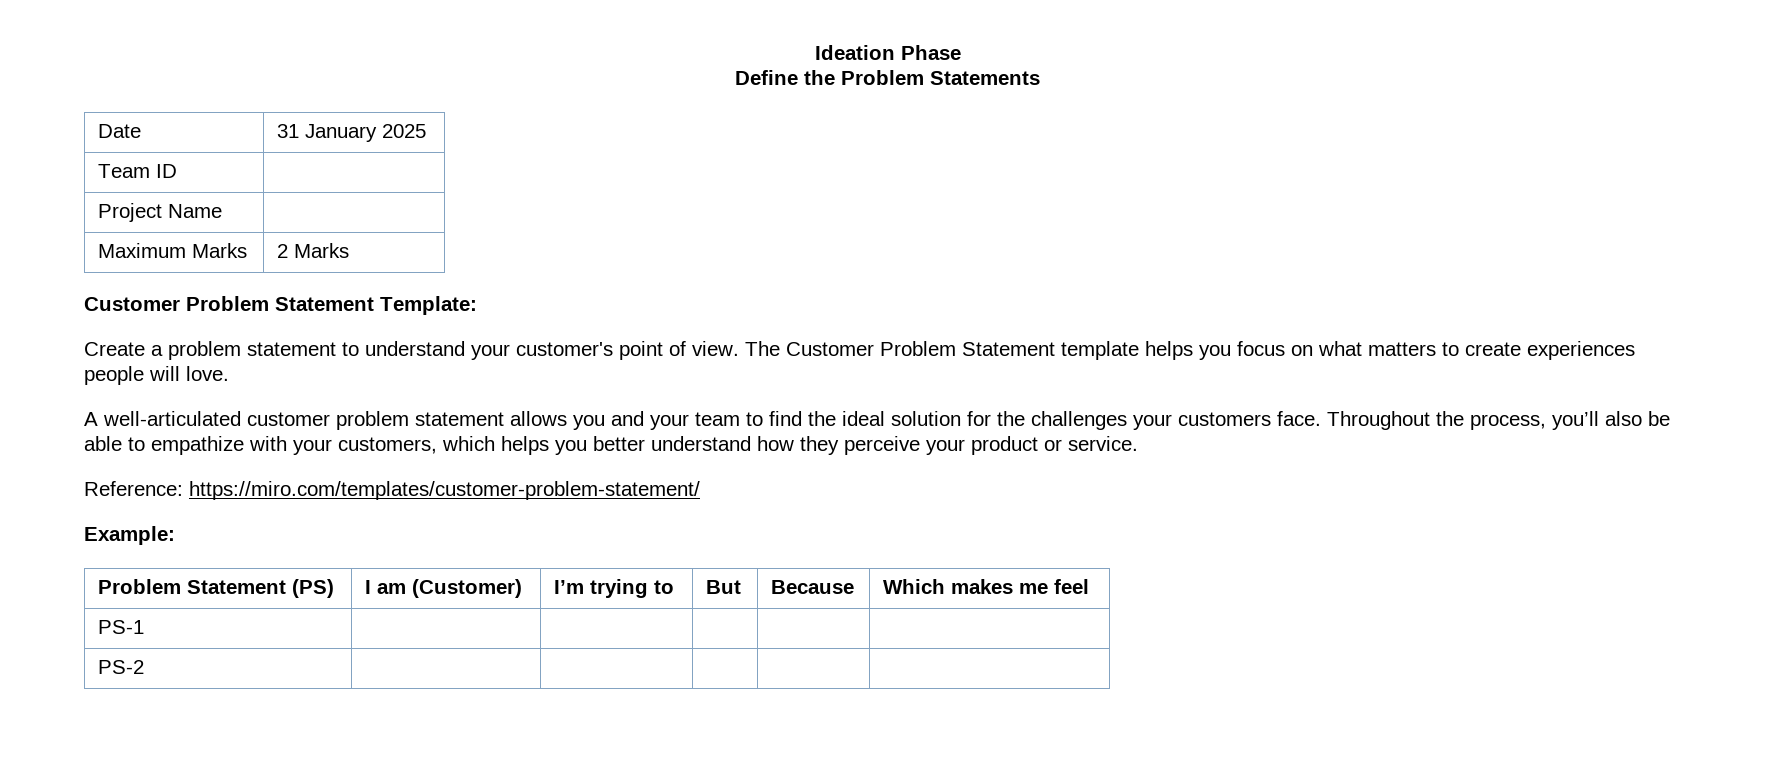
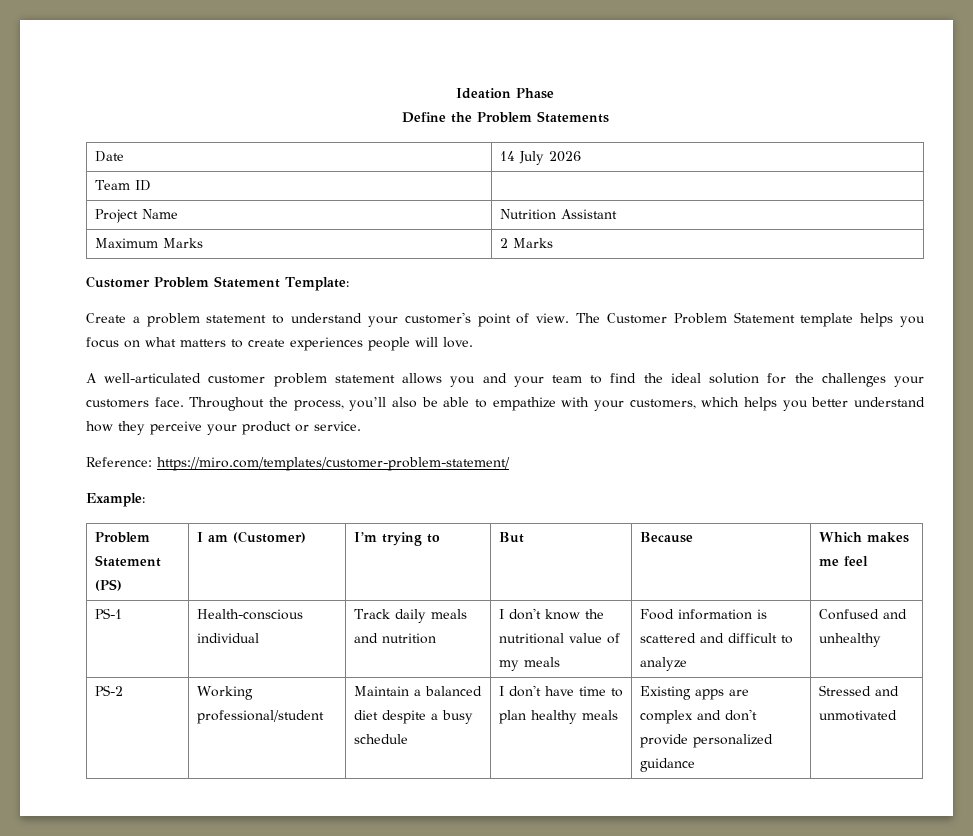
[277,124,427,142] 31 January 2025 -> [499,151,581,165] 14 July 2026
(223, 211) none -> [499,209,617,220] Nutrition Assistant
[98,660,145,674] | | | | // PS-2 | | | | | -> [196,609,303,620] [196,633,259,643] [353,609,467,623] [353,633,436,644] [498,608,604,620] [498,633,620,644] [498,657,560,671] [639,609,767,620] [639,633,793,644] [639,657,687,671] [818,609,907,620] [818,633,881,647] [94,685,123,696] [196,686,253,700] [196,710,324,724] [353,686,482,696] [353,710,473,724] [353,734,408,744] [498,685,623,697] [498,710,618,724] [639,686,749,700] [639,709,757,724] [639,734,773,748] [639,758,695,772] [818,685,899,696] [818,710,897,721] Health-conscious individual | Track daily meals and nutrition | I don't know the nutritional value of my meals | Food information is scattered and difficult to analyze | Confused and unhealthy // PS-2 | Working professional/student | Maintain a balanced diet despite a busy schedule | I don't have time to plan healthy meals | Existing apps are complex and don't provide personalized guidance | Stressed and unmotivated

